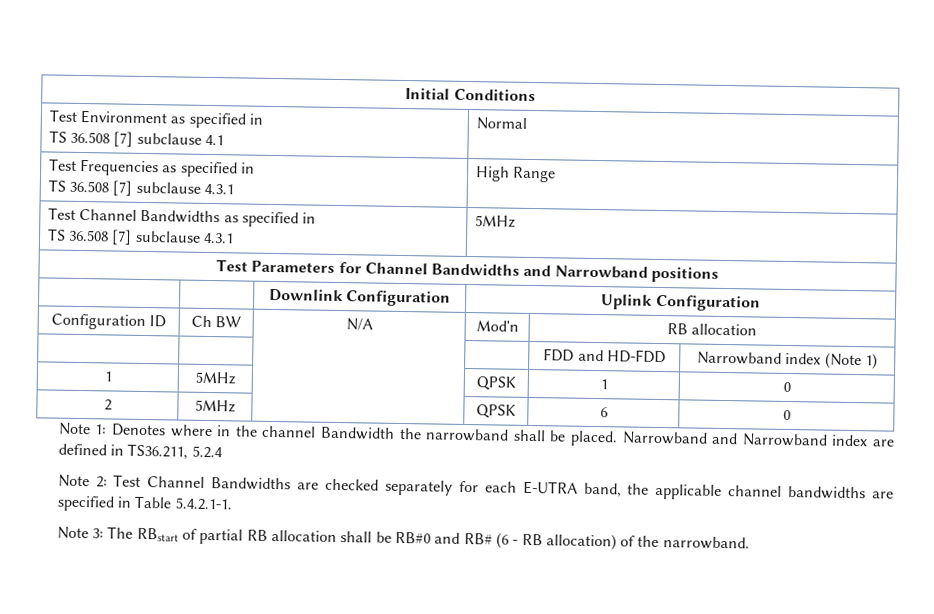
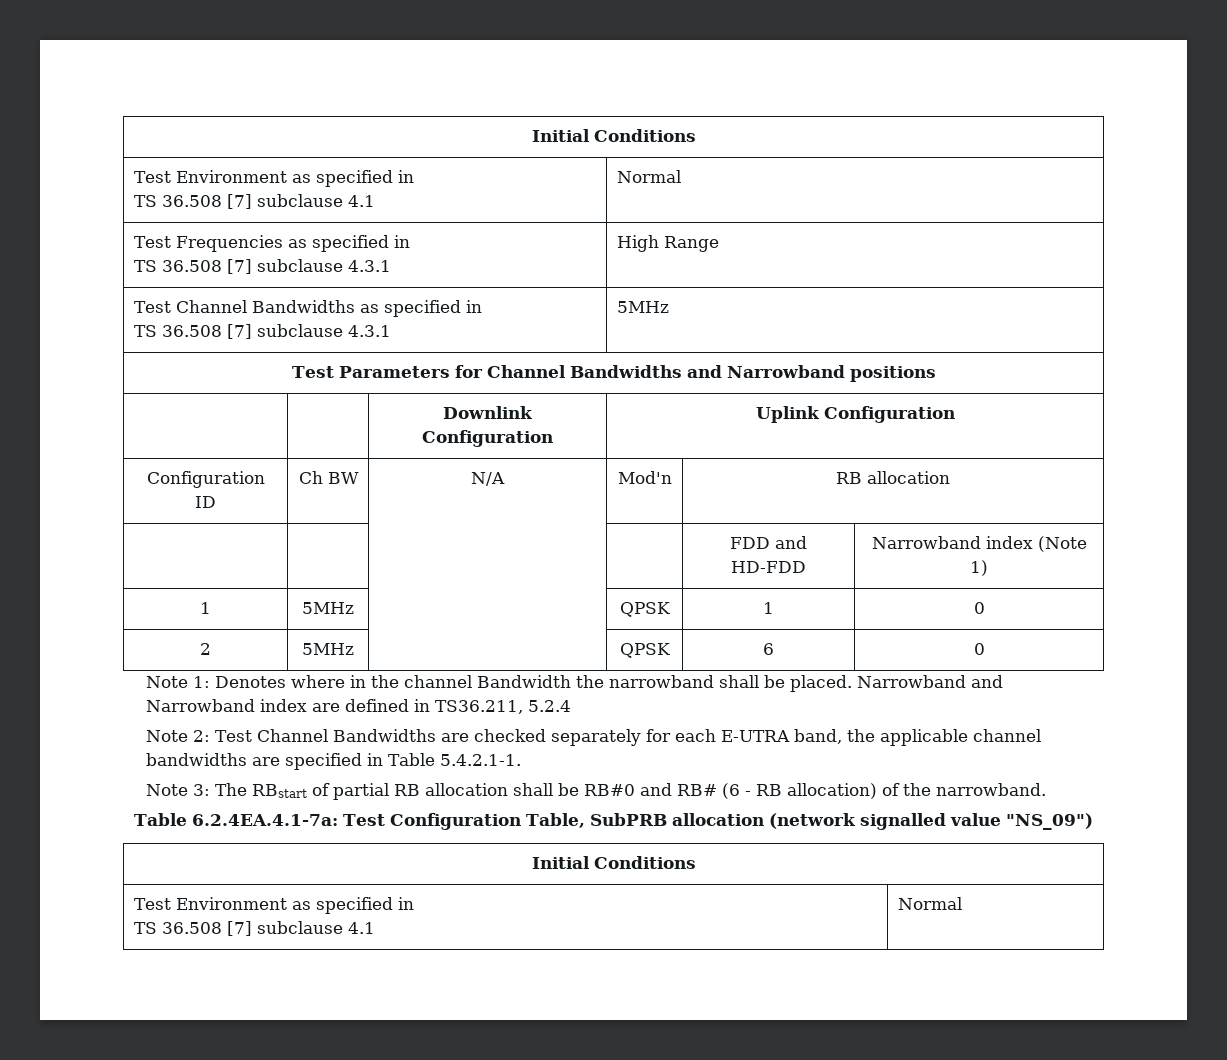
(750, 543) none -> [134,813,1093,830] [531,856,696,869] [133,897,414,914] [133,921,375,936] [897,897,962,910] // Table 6.2.4EA.4.1-7a: Test Configuration Table, SubPRB allocation (network signalled value "NS_09") // Initial Conditions // Test Environment as specified in // TS 36.508 [7] subclause 4.1 | Normal

